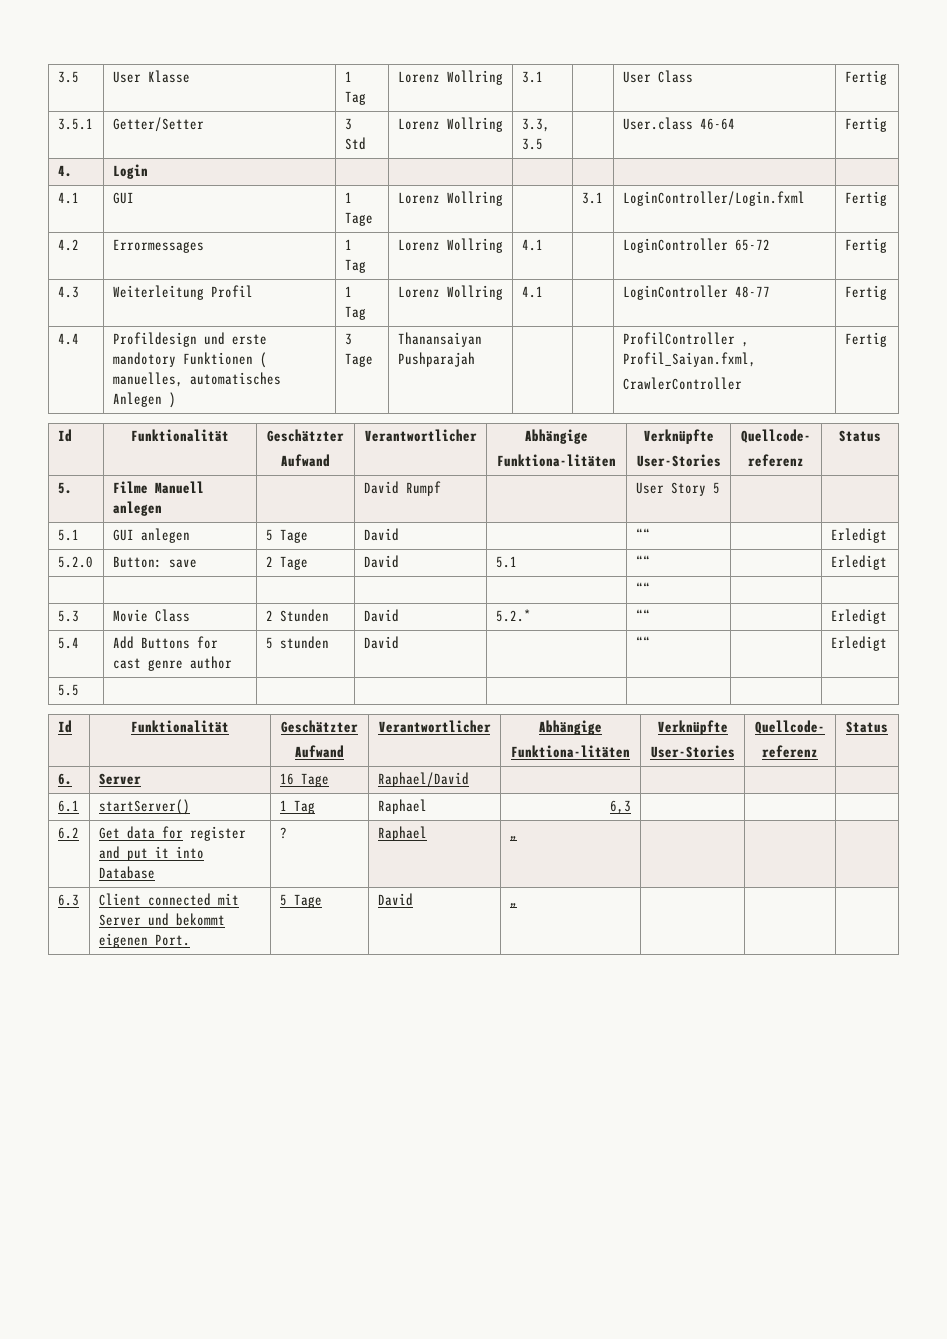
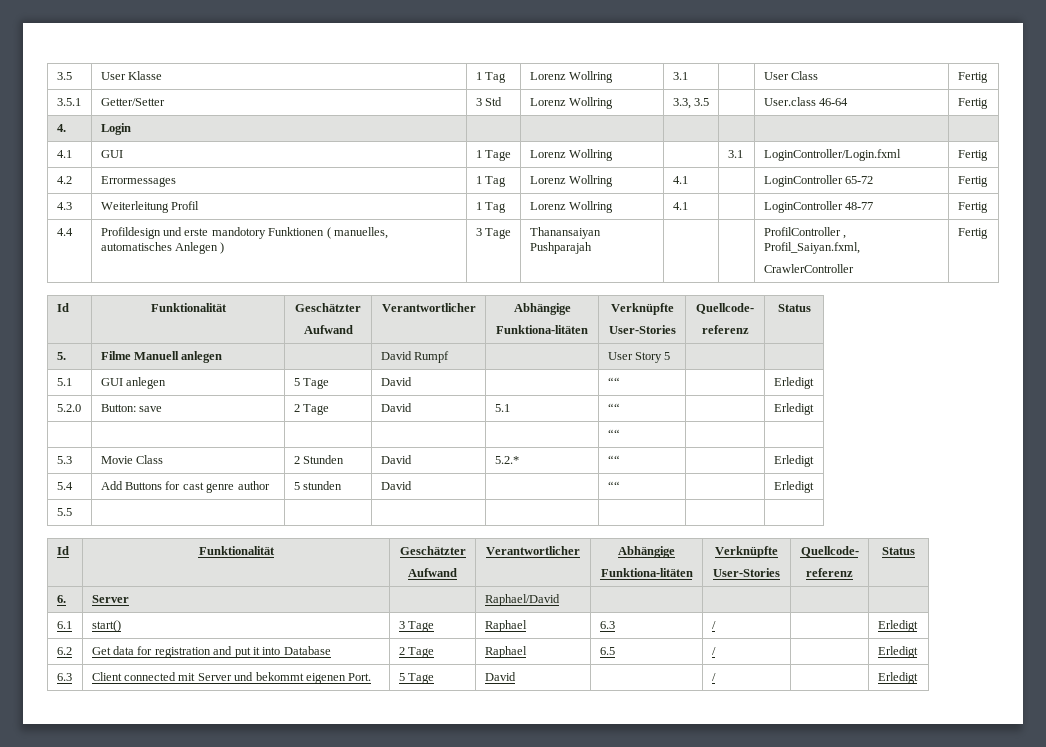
[279,773,329,787] 16 Tage -> (129, 599) none
[98,799,190,815] [279,800,315,814] [377,799,427,814] [610,800,632,814] startServer() | 1 Tag | Raphael | 6,3 | | | -> [91,620,121,632] [398,621,435,632] [484,620,527,632] [599,621,615,629] [711,621,716,629] [877,620,918,632] start() | 3 Tage | Raphael | 6.3 | / | | Erledigt
[189,826,246,841] register -> [154,647,211,658] registration
[279,827,287,839] [377,826,427,841] [509,836,517,841] ? | Raphael | „ | | | -> [398,647,435,658] [484,646,527,658] [599,647,615,655] [711,647,716,655] [877,646,918,658] 2 Tage | Raphael | 6.5 | / | | Erledigt
[509,903,517,908] „ | | | -> [711,673,716,681] [877,672,918,684] | / | | Erledigt

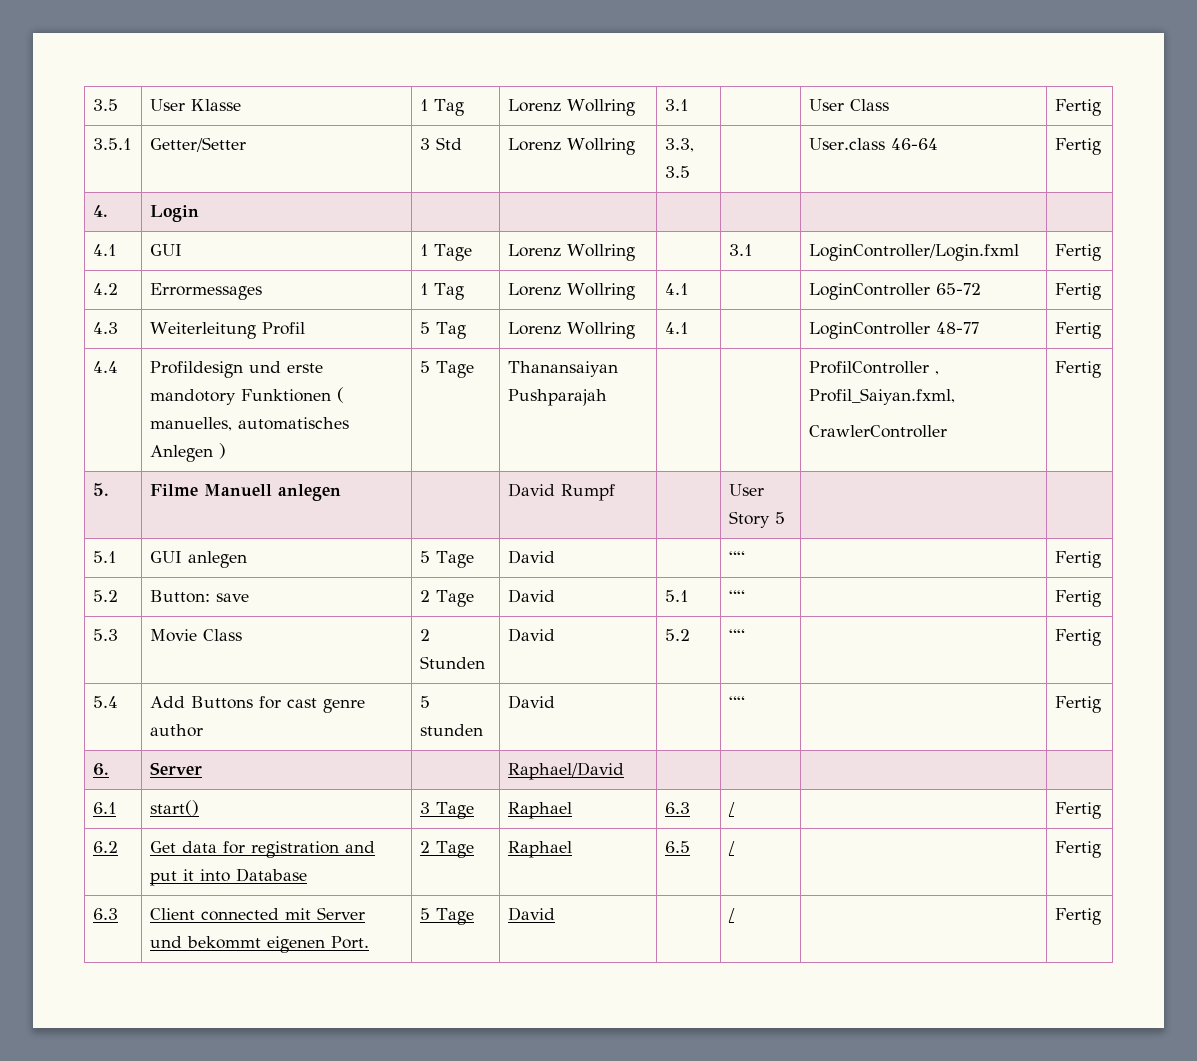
[475,202,482,210] 1 -> [420,322,431,334] 5
[475,228,482,236] 3 -> [420,361,431,373] 5
[56,303,69,312] [150,303,227,312] [295,303,361,312] [303,325,353,334] [381,303,476,312] [513,303,571,315] [496,325,588,334] [610,303,674,315] [608,325,676,334] [696,303,754,314] [701,325,749,334] [777,304,811,312] // Id | Funktionalität | Geschätzter // Aufwand | Verantwortlicher | Abhängige // Funktiona-litäten | Verknüpfte // User-Stories | Quellcode- // referenz | Status -> (1102, 369) none
[773,377,814,389] [56,404,81,412] Erledigt // 5.2.0 -> [1055,551,1102,568] [93,590,119,602] Fertig // 5.2
[773,403,814,415] [607,429,620,438] Erledigt // | | | | | ““ | | -> [1055,590,1102,607] Fertig
[494,456,519,464] [607,455,620,464] [773,455,814,467] 5.2.* | ““ | | Erledigt -> [665,629,691,641] [729,629,746,641] [1055,629,1102,646] 5.2 | ““ | | Fertig
[773,481,814,493] [56,508,72,516] [56,546,69,555] [198,546,275,555] [399,546,466,555] [408,568,457,577] [486,546,580,555] [618,546,675,558] [600,568,693,577] [715,546,778,558] [713,568,780,577] [800,546,859,557] [806,568,853,577] [882,547,915,555] Erledigt // 5.5 | | | | | | | // Id | Funktionalität | Geschätzter // Aufwand | Verantwortlicher | Abhängige // Funktiona-litäten | Verknüpfte // User-Stories | Quellcode- // referenz | Status -> [1055,696,1102,713] Fertig
[877,620,918,632] Erledigt -> [1055,802,1102,819] Fertig
[877,646,918,658] Erledigt -> [1055,841,1102,858] Fertig
[877,672,918,684] Erledigt -> [1055,908,1102,925] Fertig

